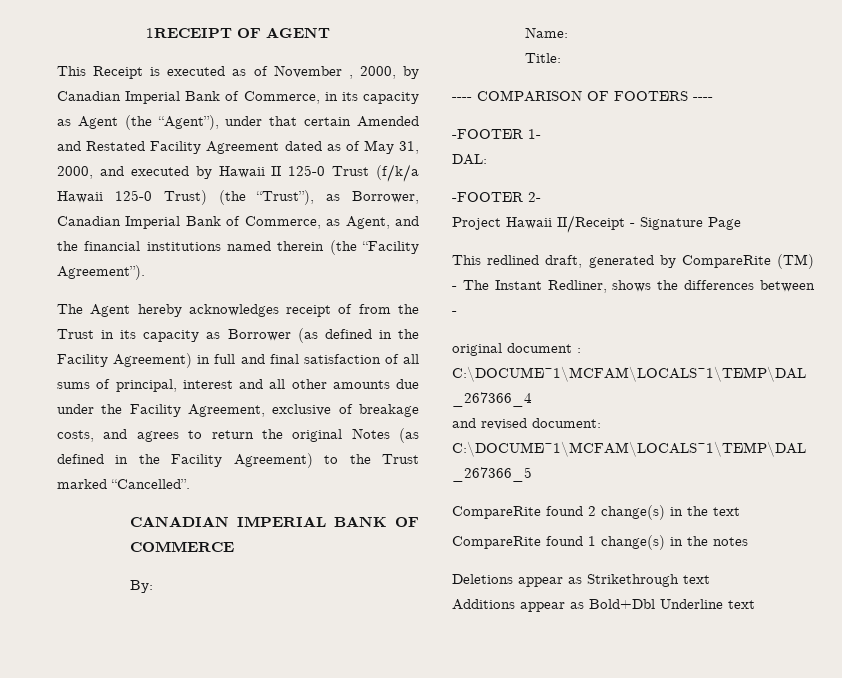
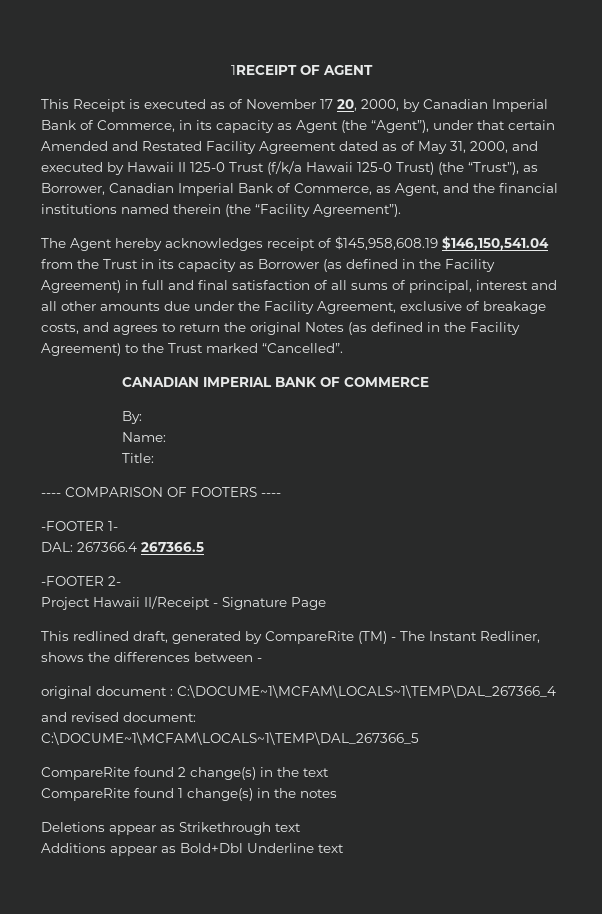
[348,75,353,79] , -> [320,99,357,111] 17 20,
(353, 309) none -> [335,236,549,250] $145,958,608.19 $146,150,541.04
(487, 159) none -> [77,542,204,552] 267366.4 267366.5

